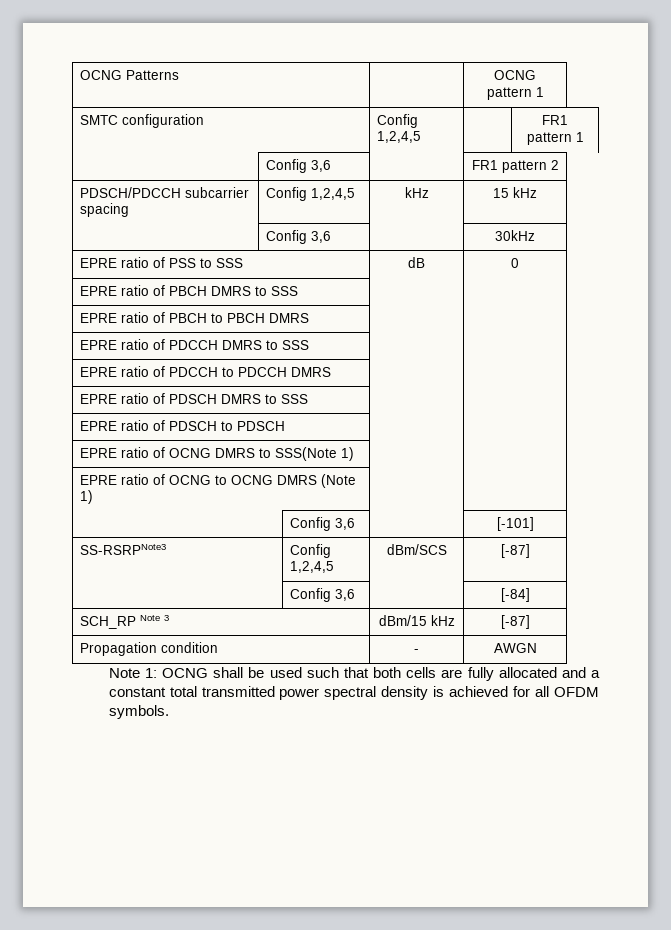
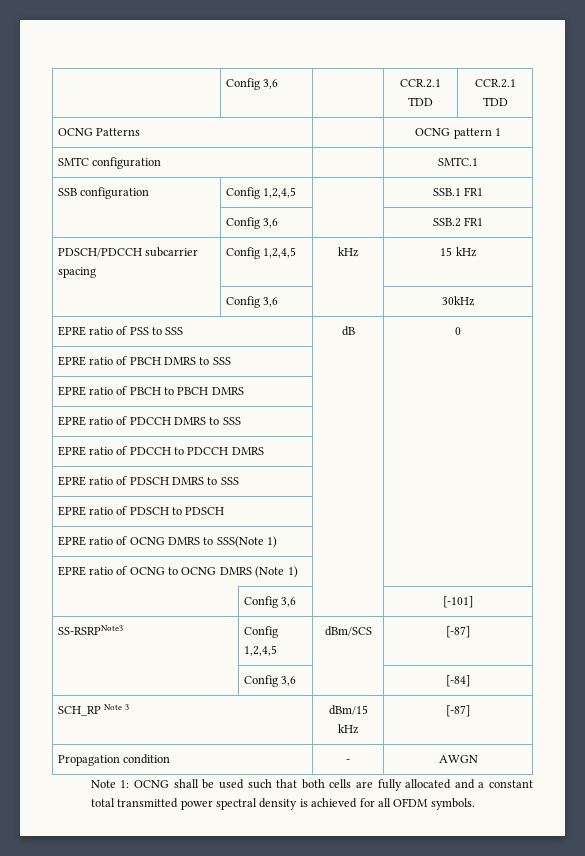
(80, 75) none -> [225,78,278,90] [400,79,441,88] [408,97,433,106] [474,79,516,88] [482,97,508,106] | Config 3,6 | | CCR.2.1 TDD | CCR.2.1 TDD //
(205, 121) none -> [438,157,478,166] [57,187,149,199] | SMTC.1 // SSB configuration |
[542,115,568,125] [526,132,584,145] [266,159,332,173] [471,160,559,173] FR1 pattern 1 // | Config 3,6 | | FR1 pattern 2 -> [432,187,484,196] [225,217,278,229] [432,217,484,227] SSB.1 FR1 // | Config 3,6 | | SSB.2 FR1

